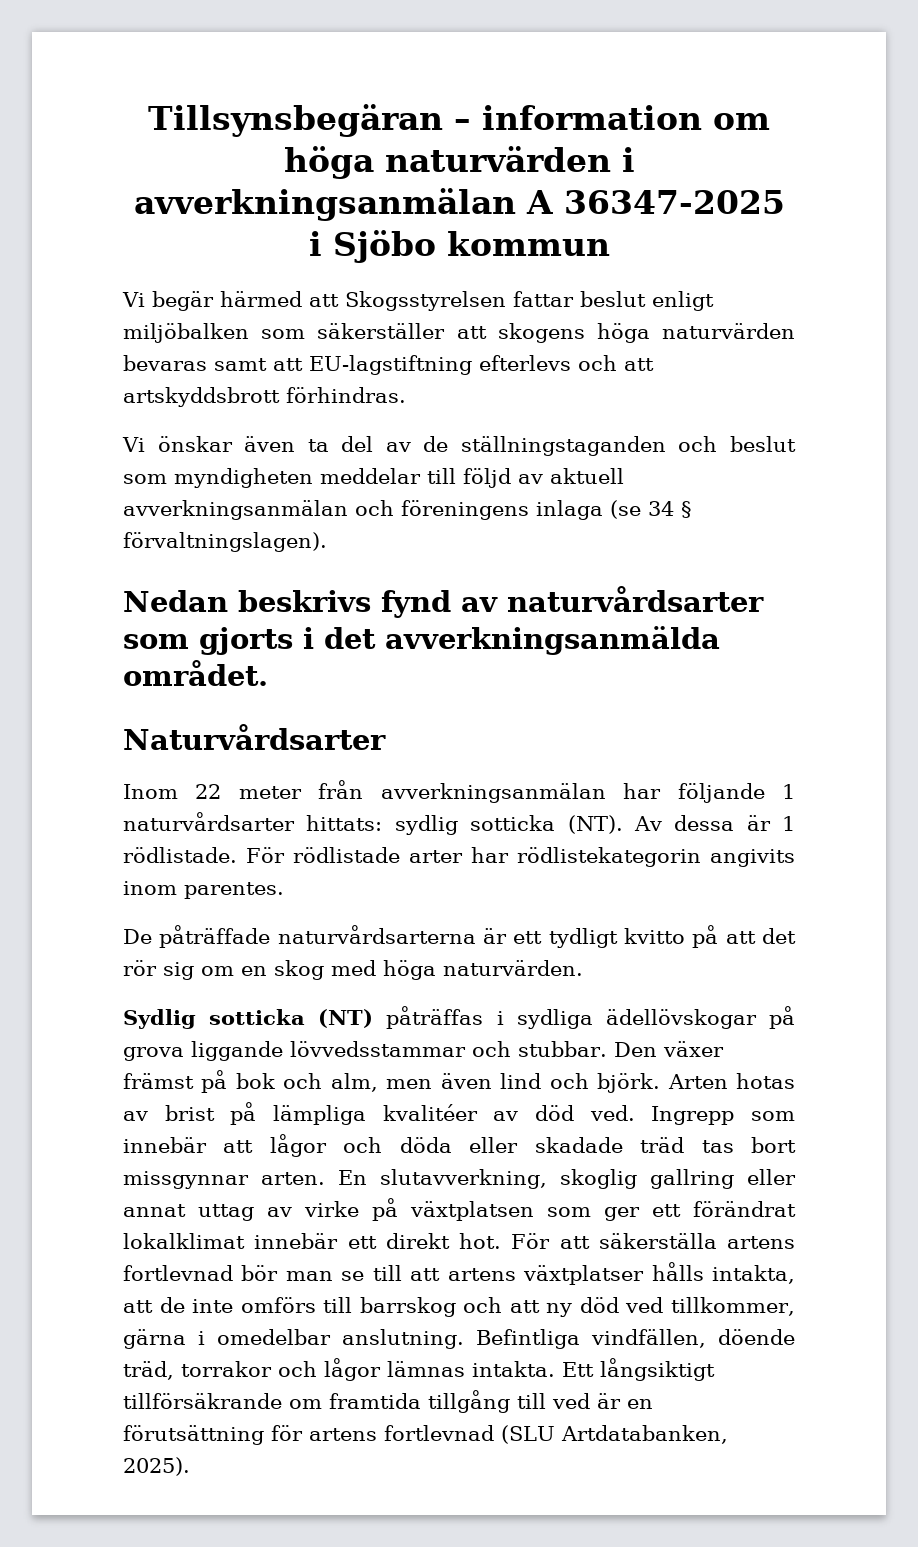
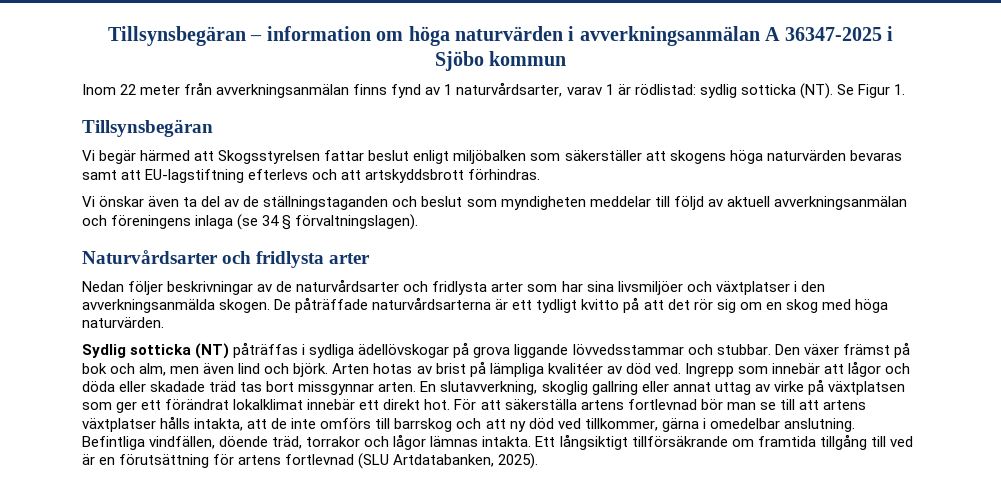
(610, 243) none -> [82,82,905,99] [82,119,213,137] // Inom 22 meter från avverkningsanmälan finns fynd av 1 naturvårdsarter, varav 1 är rödlistad: sydlig sotticka (NT). Se Figur 1. // Tillsynsbegäran
[123,586,764,618] [123,626,720,655] [123,660,268,686] [123,724,386,750] [123,780,795,803] [123,812,795,835] [123,847,796,867] [123,881,284,899] Nedan beskrivs fynd av naturvårdsarter som gjorts i det avverkningsanmälda området. // Naturvårdsarter // Inom 22 meter från avverkningsanmälan har följande 1 naturvårdsarter hittats: sydlig sotticka (NT). Av dessa är 1 rödlistade. För rödlistade arter har rödlistekategorin angivits inom parentes. // -> [82,250,371,268] [82,279,825,295] [82,299,271,313] Naturvårdsarter och fridlysta arter // Nedan följer beskrivningar av de naturvårdsarter och fridlysta arter som har sina livsmiljöer och växtplatser i den avverkningsanmälda skogen.

